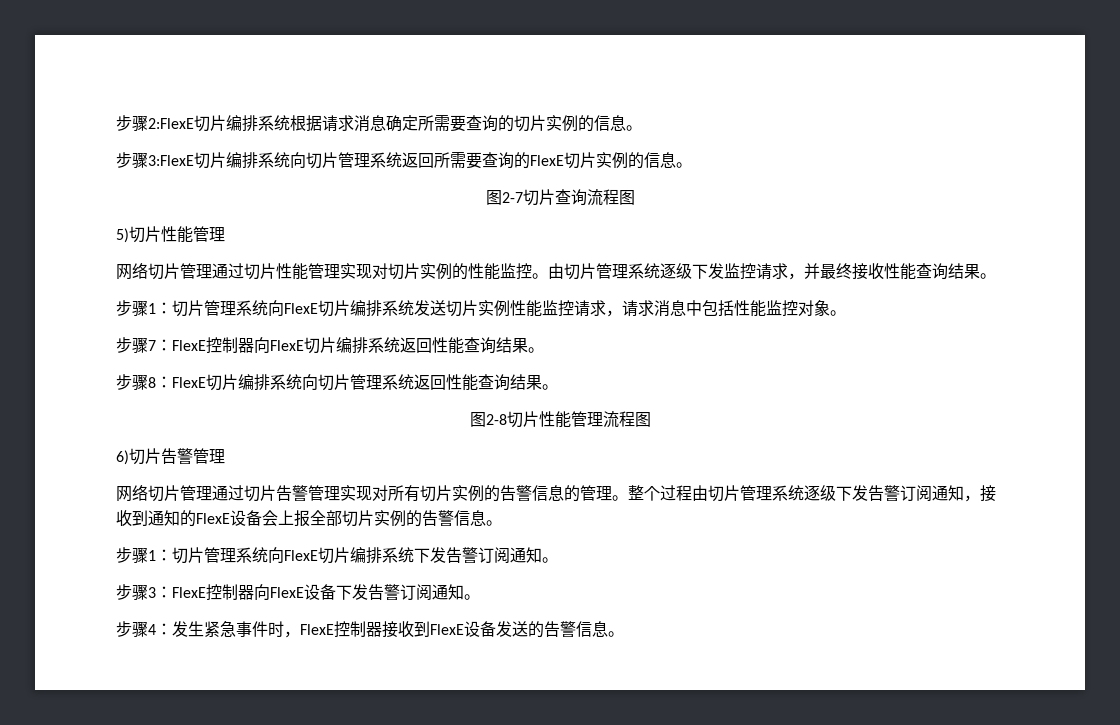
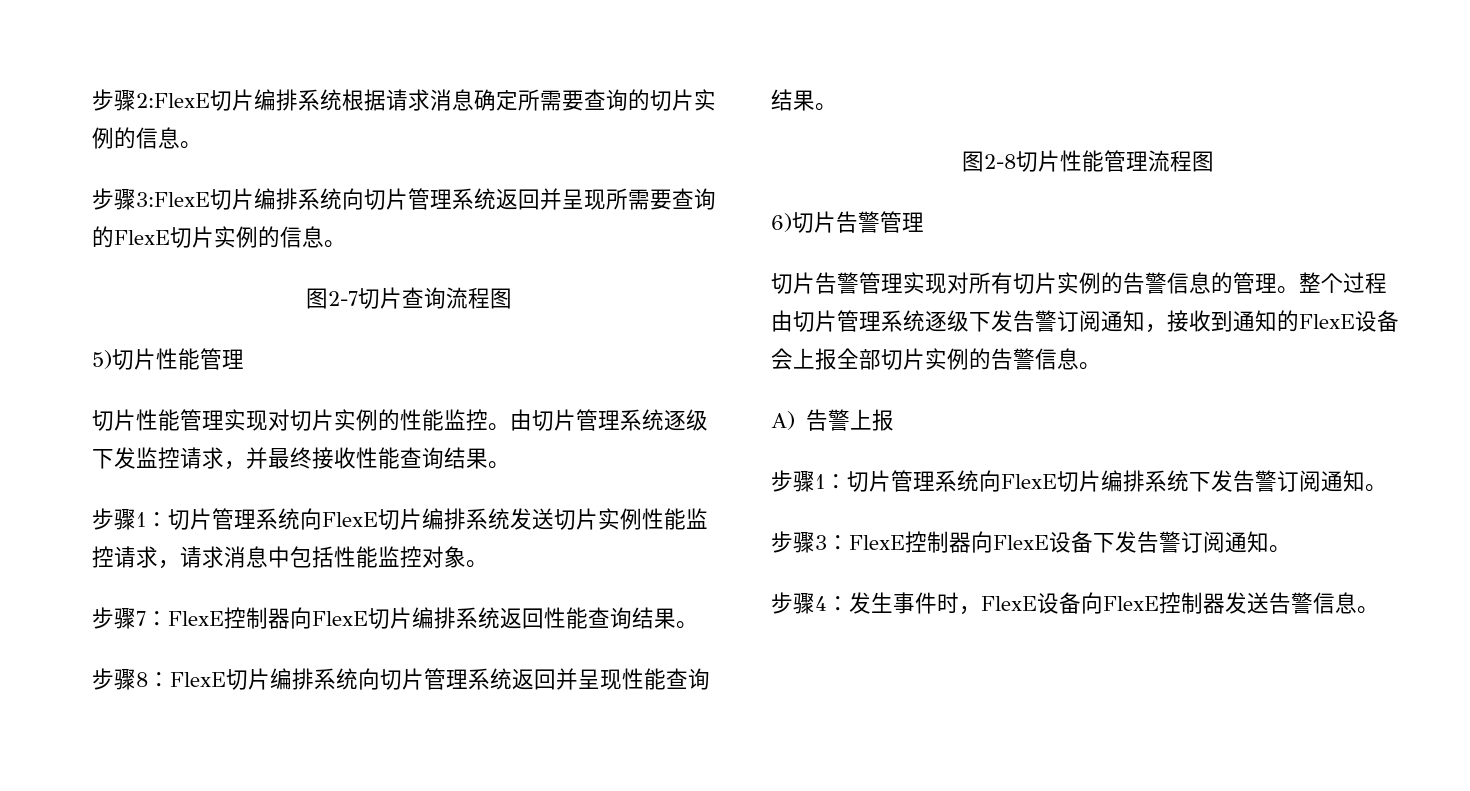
(434, 160) none -> [540,188,606,210] 并呈现
[116,262,244,280] 网络切片管理通过 -> (244, 359) none
(446, 382) none -> [556,668,622,690] 并呈现
[116,484,244,502] 网络切片管理通过 -> (924, 222) none
(502, 523) none -> [771,409,894,431] // A)告警上报
[204,620,236,637] 紧急 -> (893, 602) none
[334,621,544,638] 控制器接收到FlexE设备发送的 -> [1037,592,1269,614] 设备向FlexE控制器发送

